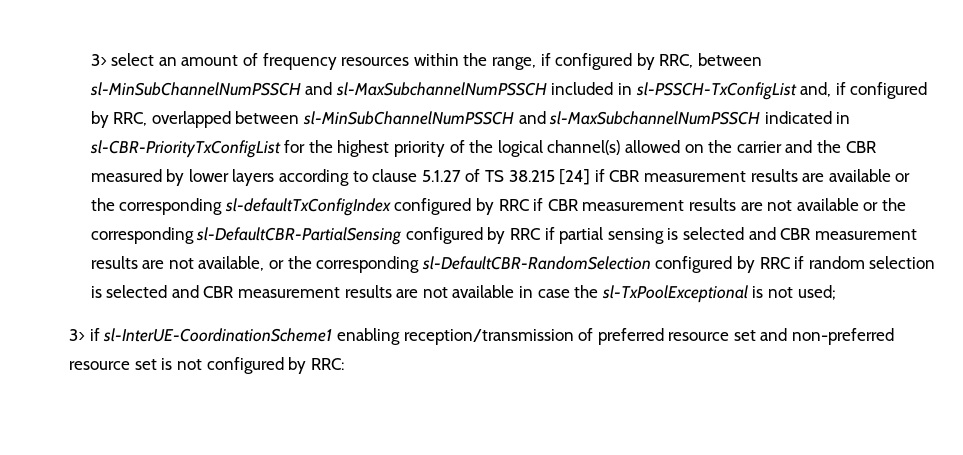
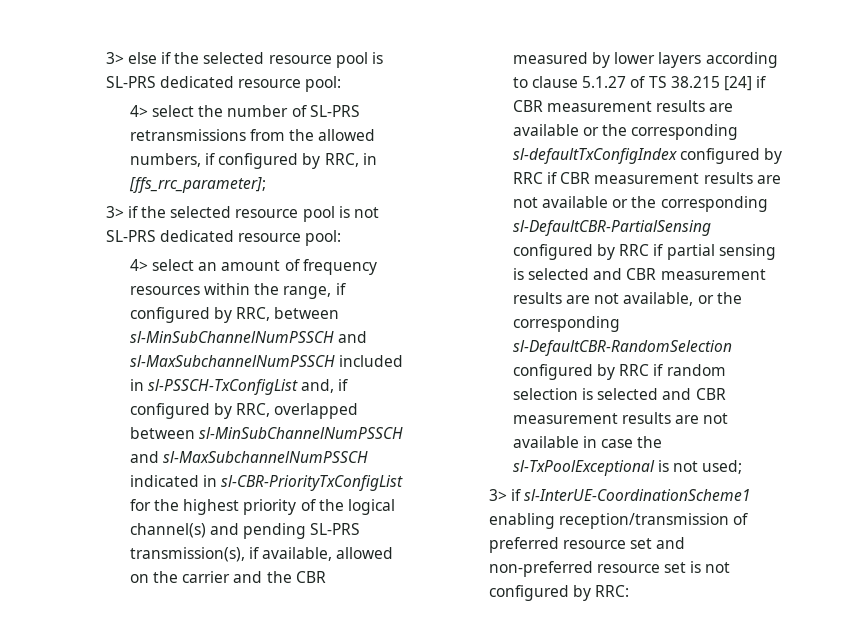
[90,54,107,66] 3> -> [105,52,383,68] [105,76,342,92] [129,105,360,117] [129,129,376,141] [129,153,377,169] [128,177,266,193] [105,206,379,222] [105,230,342,246] [129,259,148,271] 3> else if the selected resource pool is SL-PRS dedicated resource pool: // 4> select the number of SL-PRS retransmissions from the allowed numbers, if configured by RRC, in [ffs_rrc_parameter]; // 3> if the selected resource pool is not SL-PRS dedicated resource pool: // 4>
(621, 147) none -> [210,523,361,539] [129,547,333,562] and pending SL-PRS transmission(s), if available,

